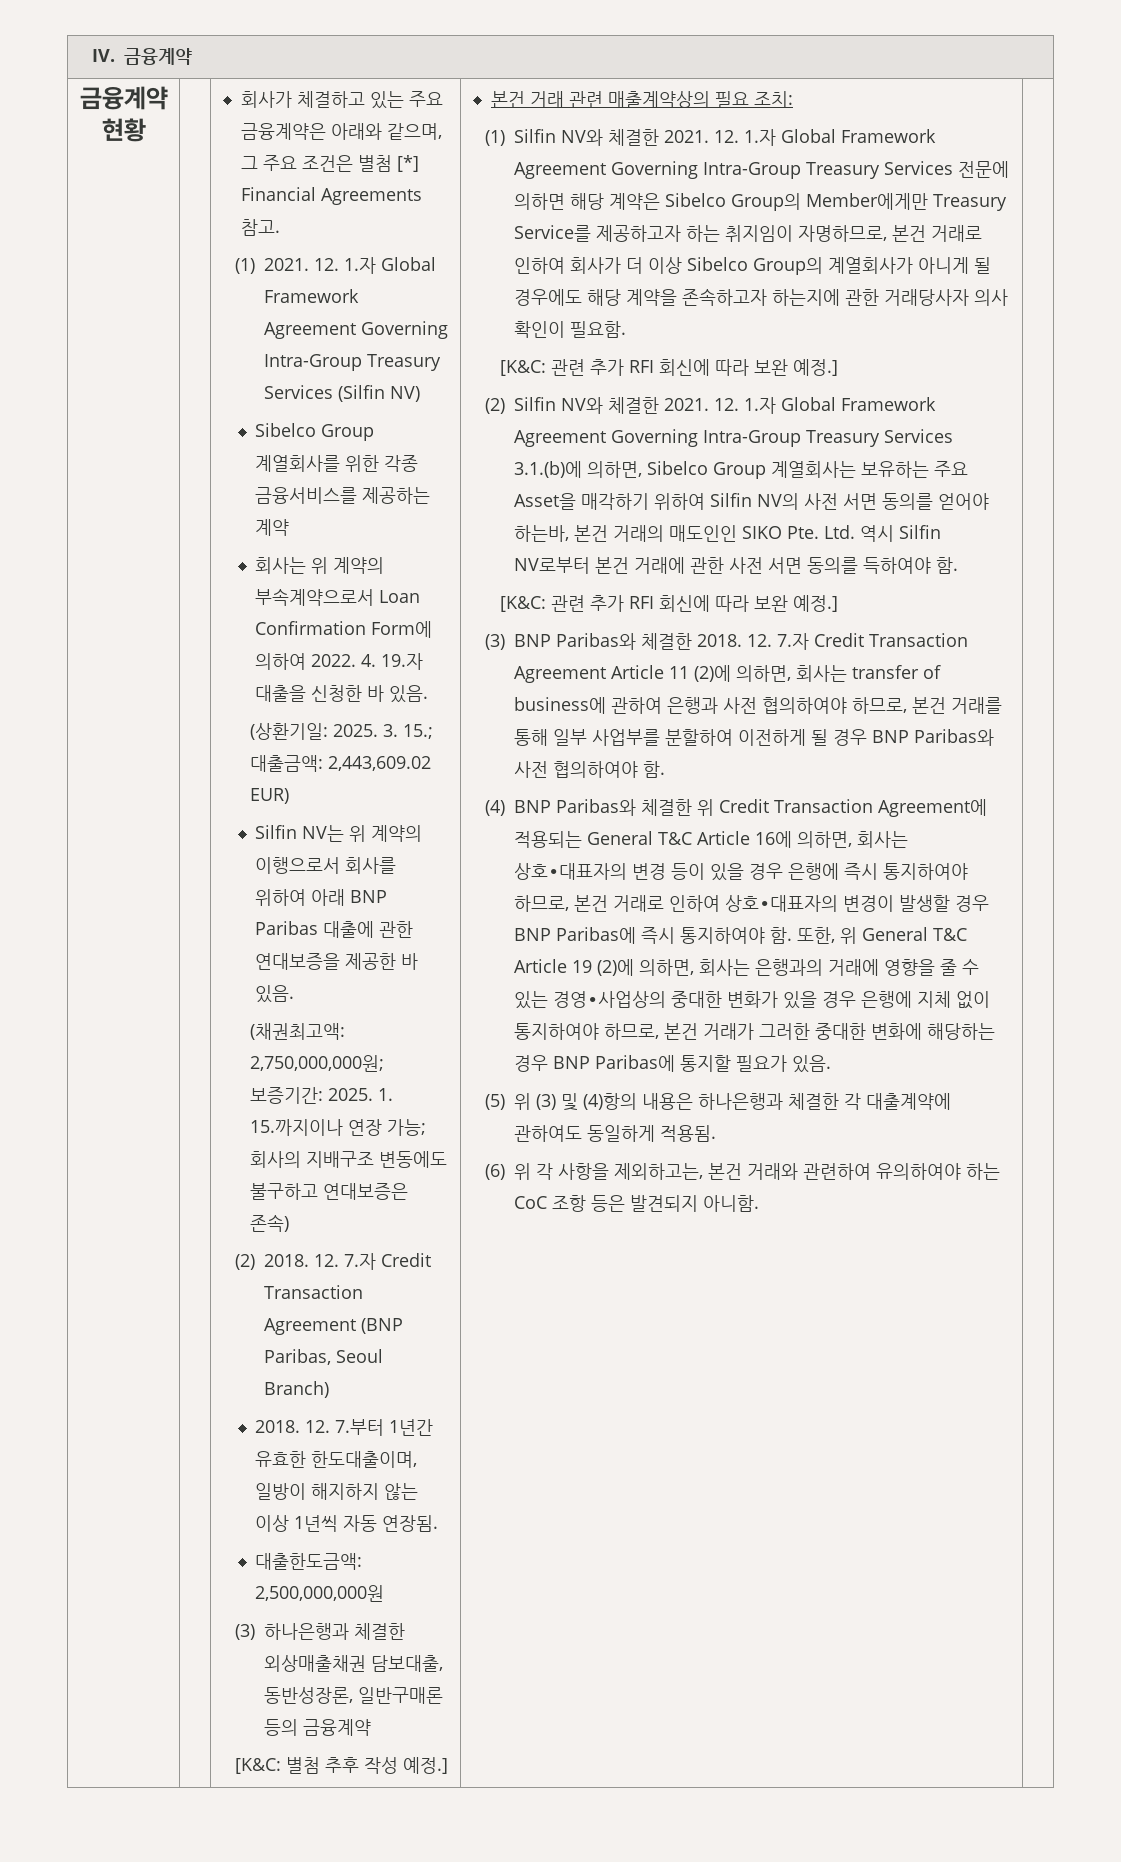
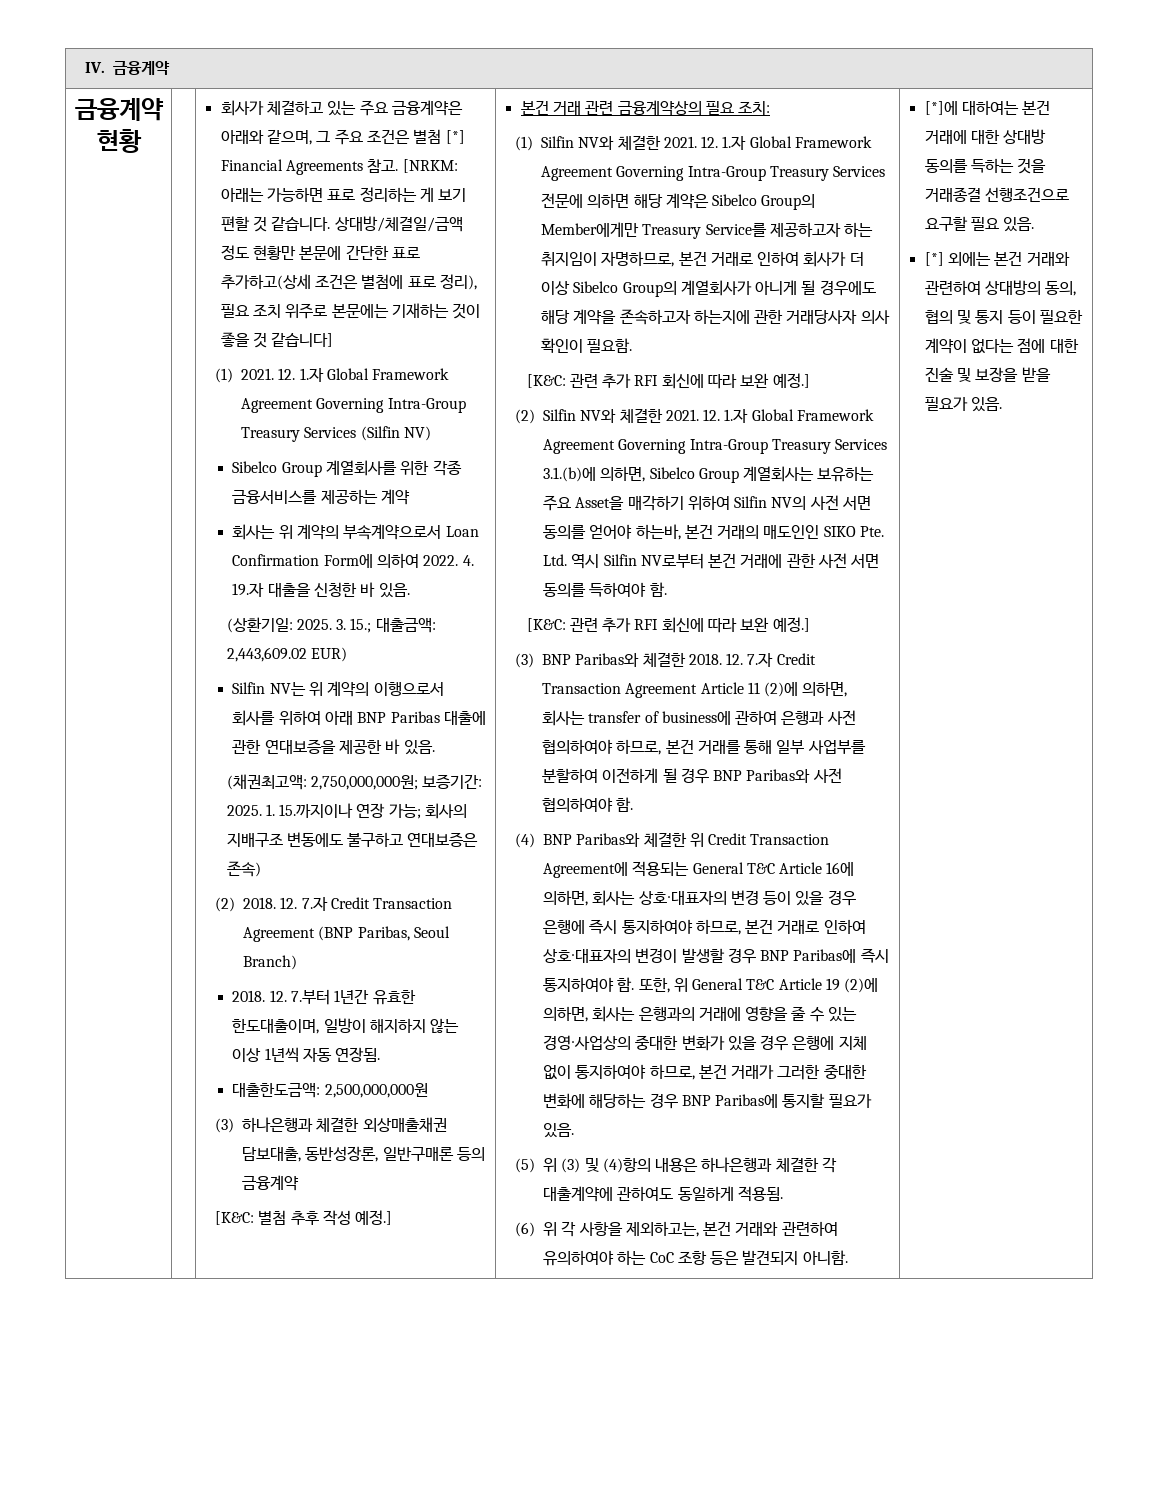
(280, 227) none -> [402,159,458,173] [220,187,467,202] [220,216,463,232] [220,245,421,260] [220,274,478,290] [220,303,481,319] [220,332,334,348] [NRKM: 아래는 가능하면 표로 정리하는 게 보기 편할 것 같습니다. 상대방/체결일/금액 정도 현황만 본문에 간단한 표로 추가하고(상세 조건은 별첨에 표로 정리), 필요 조치 위주로 본문에는 기재하는 것이 좋을 것 같습니다]
[607,91,710,108] 매출계약상의 -> [617,100,702,116] 금융계약상의
(760, 1203) none -> [924,100,1051,115] [924,129,1047,144] [924,158,1047,174] [924,187,1070,202] [924,216,1035,232] [924,251,1070,266] [924,280,1077,296] [924,309,1084,324] [924,338,1079,354] [924,367,1051,382] [924,397,1003,412] [*]에 대하여는 본건 거래에 대한 상대방 동의를 득하는 것을 거래종결 선행조건으로 요구할 필요 있음. // [*] 외에는 본건 거래와 관련하여 상대방의 동의, 협의 및 통지 등이 필요한 계약이 없다는 점에 대한 진술 및 보장을 받을 필요가 있음.

